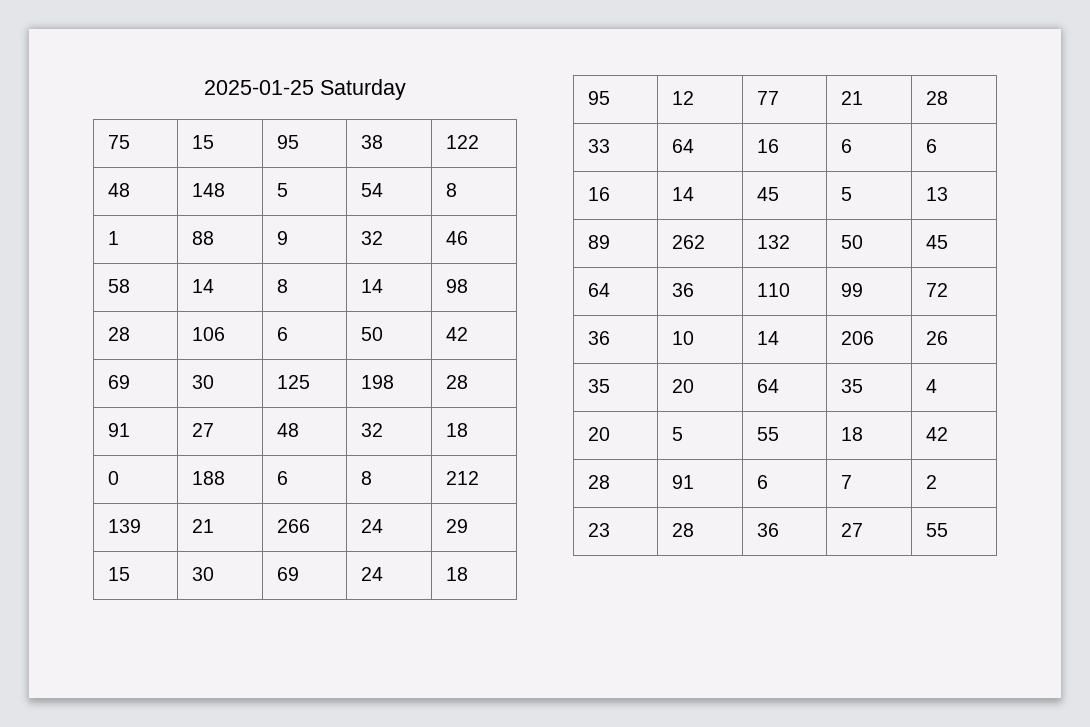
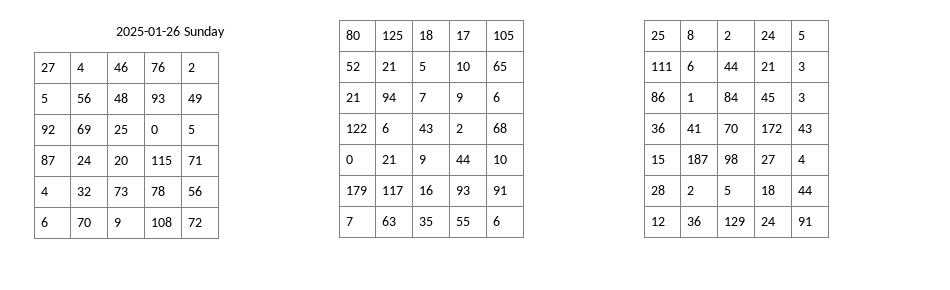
[204,79,406,100] [107,135,130,149] [191,135,214,149] [276,135,299,149] [360,135,383,149] [445,135,479,149] [107,183,130,197] [191,183,225,197] [276,183,288,197] [360,183,383,197] [445,183,457,197] [107,231,119,245] [191,231,214,245] [276,231,288,245] [360,231,383,245] [445,231,468,245] [107,279,130,293] [191,279,214,293] [276,279,288,293] [360,279,383,293] 2025-01-25 Saturday // 75 | 15 | 95 | 38 | 122 // 48 | 148 | 5 | 54 | 8 // 1 | 88 | 9 | 32 | 46 // 58 | 14 | 8 | 14 -> [116,26,225,38] [41,63,56,72] [77,63,85,72] [114,62,129,72] [151,62,166,72] [188,63,196,72] [41,94,49,103] [77,93,92,103] [114,93,129,103] [151,94,166,103] [188,94,203,103] [41,125,56,134] [77,124,92,134] [114,125,129,134] [151,125,159,134] [188,125,196,134] [41,155,56,165] [77,156,92,165] [114,156,129,165] [151,156,173,165] [188,156,203,165] [41,187,49,196] [77,187,92,196] [114,187,129,196] [151,186,166,196] [188,186,203,196] [41,217,49,227] [77,218,92,227] [114,218,122,227] [151,217,173,227] [188,218,203,227] [346,30,361,40] [382,31,404,40] [419,30,434,40] [456,31,471,40] [493,31,515,40] [346,62,361,71] [382,62,397,71] [419,62,427,71] [456,62,471,71] [493,61,508,71] [346,93,361,102] [382,93,397,102] [419,93,427,102] [456,93,464,102] [493,92,501,102] [346,124,368,133] [382,123,390,133] [419,124,434,133] [456,124,464,133] [493,123,508,133] [346,155,354,164] [382,155,397,164] [419,155,427,164] [456,155,471,164] [493,155,508,164] [346,186,368,195] [382,186,404,195] [419,185,434,195] [456,186,471,195] [493,186,508,195] [346,217,354,226] [382,216,397,226] [419,217,434,226] [456,217,471,226] [493,216,501,226] [651,31,666,40] [687,30,695,40] [724,31,732,40] [761,31,776,40] [798,31,806,40] [651,62,673,71] [687,61,695,71] [724,62,739,71] [761,62,776,71] [798,62,806,71] [651,92,666,102] [687,93,695,102] [724,92,739,102] [761,93,776,102] [798,93,806,102] [651,123,666,133] [687,124,702,133] [724,124,739,133] [761,124,783,133] [798,124,813,133] [651,155,666,164] [687,154,709,164] 2025-01-26 Sunday // 27 | 4 | 46 | 76 | 2 // 5 | 56 | 48 | 93 | 49 // 92 | 69 | 25 | 0 | 5 // 87 | 24 | 20 | 115 | 71 // 4 | 32 | 73 | 78 | 56 // 6 | 70 | 9 | 108 | 72 // 80 | 125 | 18 | 17 | 105 // 52 | 21 | 5 | 10 | 65 // 21 | 94 | 7 | 9 | 6 // 122 | 6 | 43 | 2 | 68 // 0 | 21 | 9 | 44 | 10 // 179 | 117 | 16 | 93 | 91 // 7 | 63 | 35 | 55 | 6 // 25 | 8 | 2 | 24 | 5 // 111 | 6 | 44 | 21 | 3 // 86 | 1 | 84 | 45 | 3 // 36 | 41 | 70 | 172 | 43 // 15 | 187
[107,327,130,341] [191,327,225,341] [276,327,288,341] [360,327,383,341] [445,327,468,341] [107,375,130,389] [191,375,214,389] [276,375,310,389] [360,375,394,389] [445,375,468,389] [107,423,130,437] [191,423,214,437] [276,423,299,437] [360,423,383,437] [445,423,468,437] [107,471,119,485] [191,471,225,485] [276,471,288,485] [360,471,372,485] [445,471,479,485] [107,519,141,533] [191,519,214,533] [276,519,310,533] [360,519,383,533] [445,519,468,533] [107,567,130,581] [191,567,214,581] [276,567,299,581] [360,567,383,581] [445,567,468,581] [587,91,610,105] [671,91,694,105] [756,91,779,105] [840,91,863,105] [925,91,948,105] [587,139,610,153] [671,139,694,153] [756,139,779,153] [840,139,852,153] [925,139,937,153] [587,187,610,201] [671,187,694,201] [756,187,779,201] [840,187,852,201] [925,187,948,201] [587,235,610,249] [671,235,705,249] [756,235,790,249] [840,235,863,249] [925,235,948,249] [587,283,610,297] [671,283,694,297] [756,283,790,297] [840,283,863,297] [925,283,948,297] [587,331,610,345] [671,331,694,345] [756,331,779,345] [840,331,874,345] [925,331,948,345] [587,379,610,393] [671,379,694,393] [756,379,779,393] [840,379,863,393] [925,379,937,393] [587,427,610,441] [671,427,683,441] [756,427,779,441] [840,427,863,441] [925,427,948,441] [587,475,610,489] [671,475,694,489] [756,475,768,489] [840,475,852,489] [925,475,937,489] [587,523,610,537] [671,523,694,537] [756,523,779,537] [840,523,863,537] [925,523,948,537] // 28 | 106 | 6 | 50 | 42 // 69 | 30 | 125 | 198 | 28 // 91 | 27 | 48 | 32 | 18 // 0 | 188 | 6 | 8 | 212 // 139 | 21 | 266 | 24 | 29 // 15 | 30 | 69 | 24 | 18 // 95 | 12 | 77 | 21 | 28 // 33 | 64 | 16 | 6 | 6 // 16 | 14 | 45 | 5 | 13 // 89 | 262 | 132 | 50 | 45 // 64 | 36 | 110 | 99 | 72 // 36 | 10 | 14 | 206 | 26 // 35 | 20 | 64 | 35 | 4 // 20 | 5 | 55 | 18 | 42 // 28 | 91 | 6 | 7 | 2 // 23 | 28 | 36 | 27 | 55 -> [761,155,776,164] [798,155,806,164] [651,185,666,195] [687,186,695,195] [724,186,732,195] [761,185,776,195] [798,186,813,195] [651,217,666,226] [687,216,702,226] [724,217,746,226] [761,217,776,226] [798,217,813,226] | 27 | 4 // 28 | 2 | 5 | 18 | 44 // 12 | 36 | 129 | 24 | 91

